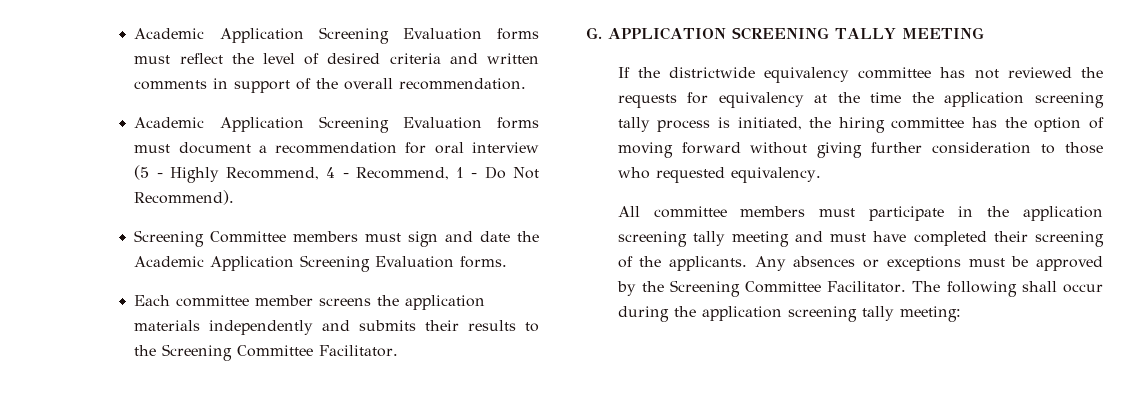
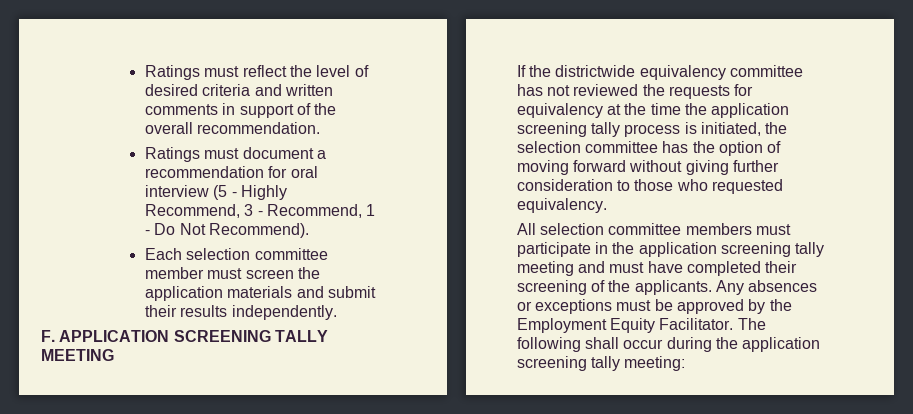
[134,27,539,44] Academic Application Screening Evaluation forms -> [144,65,200,80] Ratings
[134,116,539,133] Academic Application Screening Evaluation forms -> [144,147,200,162] Ratings
[326,167,336,178] 4 -> [244,204,254,216] 3
[134,230,539,247] [134,255,508,272] // Screening Committee members must sign and date the Academic Application Screening Evaluation forms. -> (309, 230) none
(171, 300) none -> [186,248,251,260] selection
[319,298,372,306] screens -> [207,268,294,279] must screen
[209,320,539,335] [134,344,399,361] [586,27,602,39] independently and submits their results to the Screening Committee Facilitator. // G. -> [296,286,376,298] [144,305,337,320] [41,330,55,342] and submit their results independently. // F.
[838,117,885,133] hiring -> [516,141,581,153] selection
(640, 211) none -> [540,223,605,235] selection
[669,280,822,297] Screening Committee -> [516,318,656,333] Employment Equity

